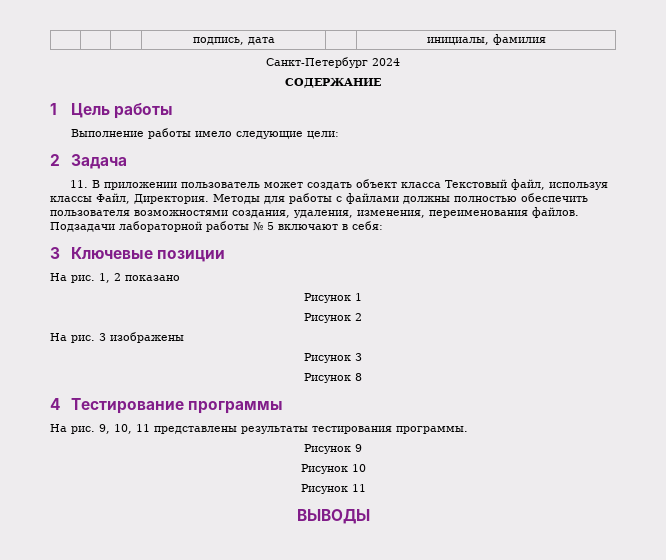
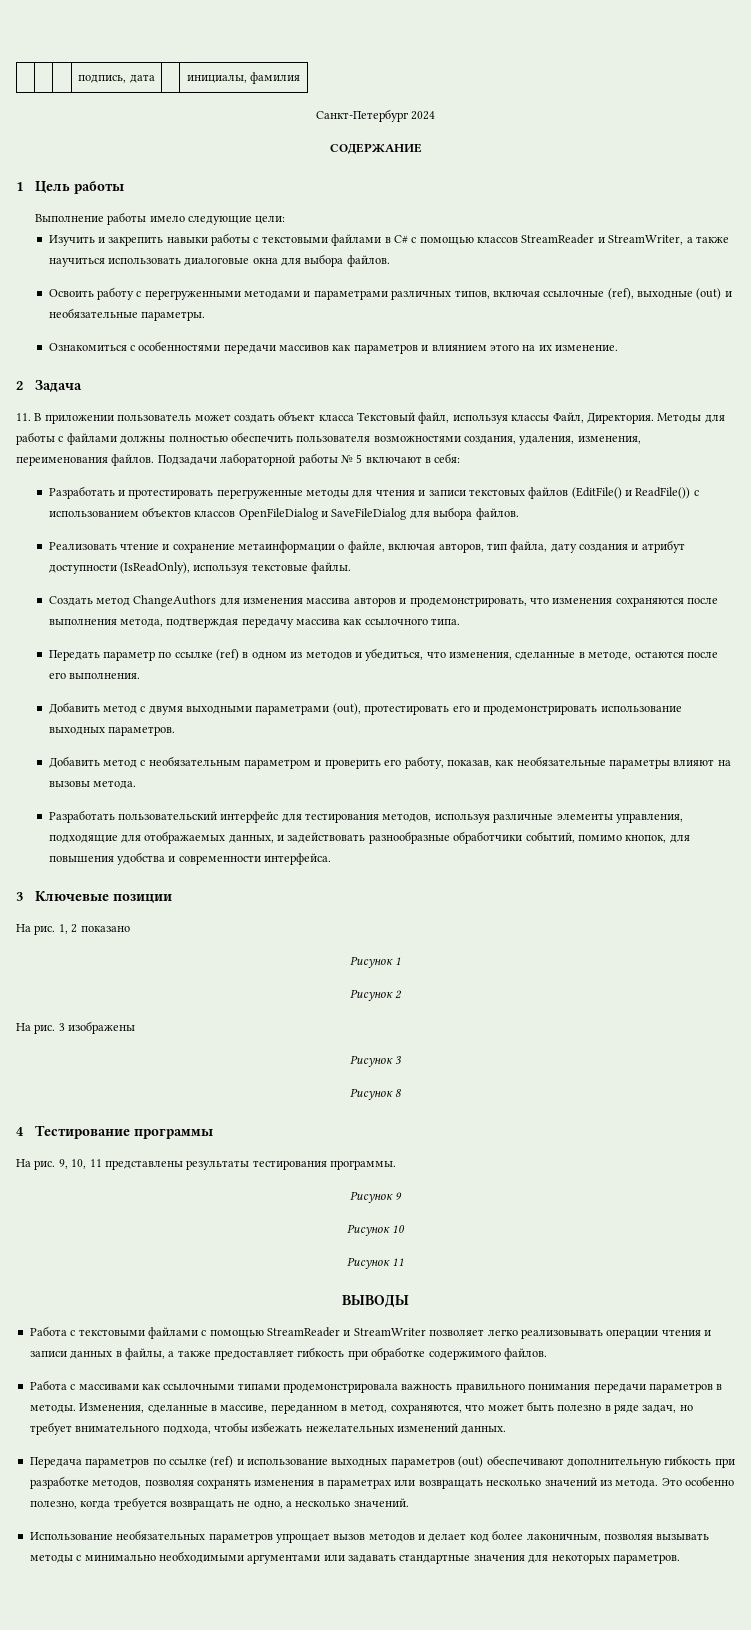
(339, 135) none -> [48,233,729,246] [48,254,390,267] [48,287,732,300] [48,308,205,321] [48,341,619,354] // Изучить и закрепить навыки работы с текстовыми файлами в C# с помощью классов StreamReader и StreamWriter, а также научиться использовать диалоговые окна для выбора файлов. // Освоить работу с перегруженными методами и параметрами различных типов, включая ссылочные (ref), выходные (out) и необязательные параметры. // Ознакомиться с особенностями передачи массивов как параметров и влиянием этого на их изменение.
(383, 225) none -> [48,486,699,499] [48,507,519,520] [48,540,685,553] [48,562,352,574] [48,595,719,607] [48,618,461,628] [48,648,718,661] [48,672,140,679] [48,702,682,715] [48,726,175,736] [48,756,731,769] [48,780,136,789] [48,810,683,823] [48,831,690,844] [48,852,332,865] // Разработать и протестировать перегруженные методы для чтения и записи текстовых файлов (EditFile() и ReadFile()) с использованием объектов классов OpenFileDialog и SaveFileDialog для выбора файлов. // Реализовать чтение и сохранение метаинформации о файле, включая авторов, тип файла, дату создания и атрибут доступности (IsReadOnly), используя текстовые файлы. // Создать метод ChangeAuthors для изменения массива авторов и продемонстрировать, что изменения сохраняются после выполнения метода, подтверждая передачу массива как ссылочного типа. // Передать параметр по ссылке (ref) в одном из методов и убедиться, что изменения, сделанные в методе, остаются после его выполнения. // Добавить метод с двумя выходными параметрами (out), протестировать его и продемонстрировать использование выходных параметров. // Добавить метод с необязательным параметром и проверить его работу, показав, как необязательные параметры влияют на вызовы метода. // Разработать пользовательский интерфейс для тестирования методов, используя различные элементы управления, подходящие для отображаемых данных, и задействовать разнообразные обработчики событий, помимо кнопок, для повышения удобства и современности интерфейса.
(370, 516) none -> [29,1326,711,1339] [29,1347,547,1360] [29,1380,723,1393] [29,1401,693,1414] [29,1422,507,1435] [29,1455,735,1468] [29,1476,734,1489] [29,1497,409,1510] [29,1530,710,1543] [29,1551,680,1564] // Работа с текстовыми файлами с помощью StreamReader и StreamWriter позволяет легко реализовывать операции чтения и записи данных в файлы, а также предоставляет гибкость при обработке содержимого файлов. // Работа с массивами как ссылочными типами продемонстрировала важность правильного понимания передачи параметров в методы. Изменения, сделанные в массиве, переданном в метод, сохраняются, что может быть полезно в ряде задач, но требует внимательного подхода, чтобы избежать нежелательных изменений данных. // Передача параметров по ссылке (ref) и использование выходных параметров (out) обеспечивают дополнительную гибкость при разработке методов, позволяя сохранять изменения в параметрах или возвращать несколько значений из метода. Это особенно полезно, когда требуется возвращать не одно, а несколько значений. // Использование необязательных параметров упрощает вызов методов и делает код более лаконичным, позволяя вызывать методы с минимально необходимыми аргументами или задавать стандартные значения для некоторых параметров.

